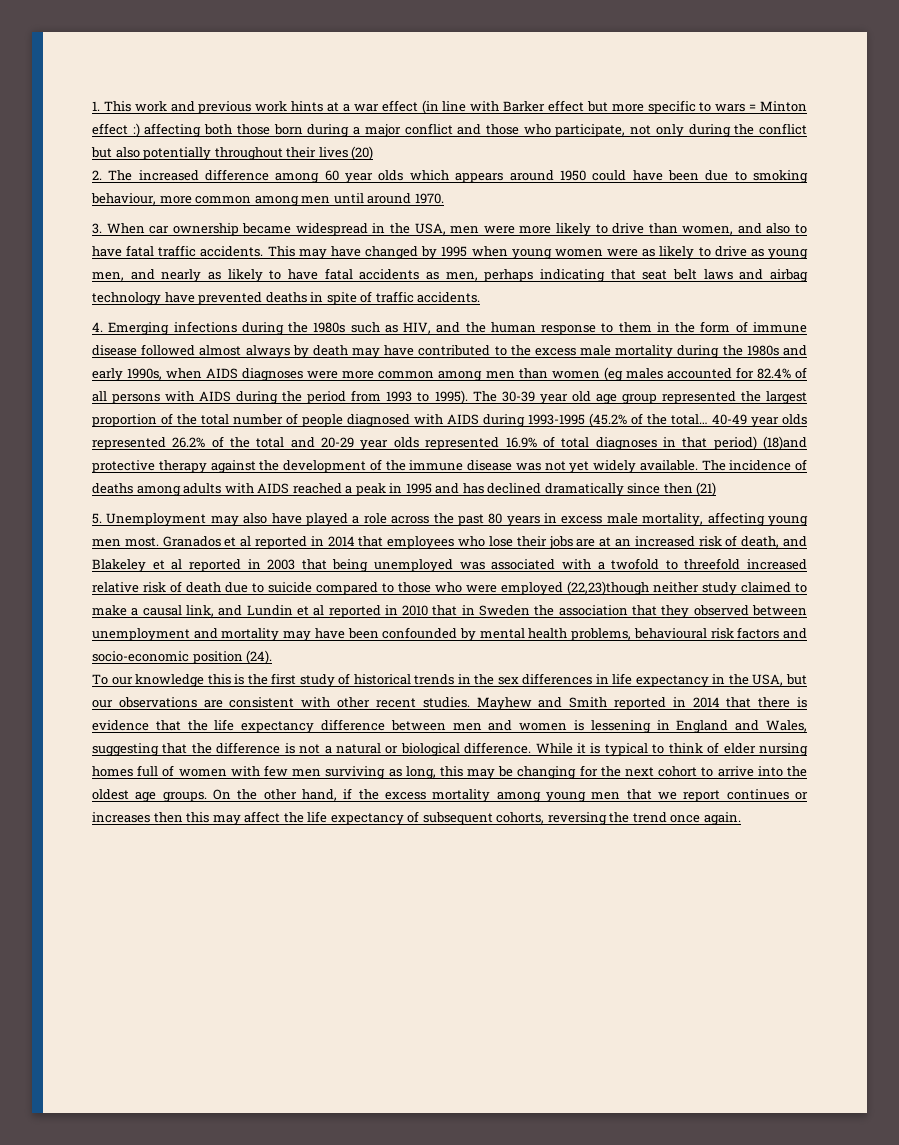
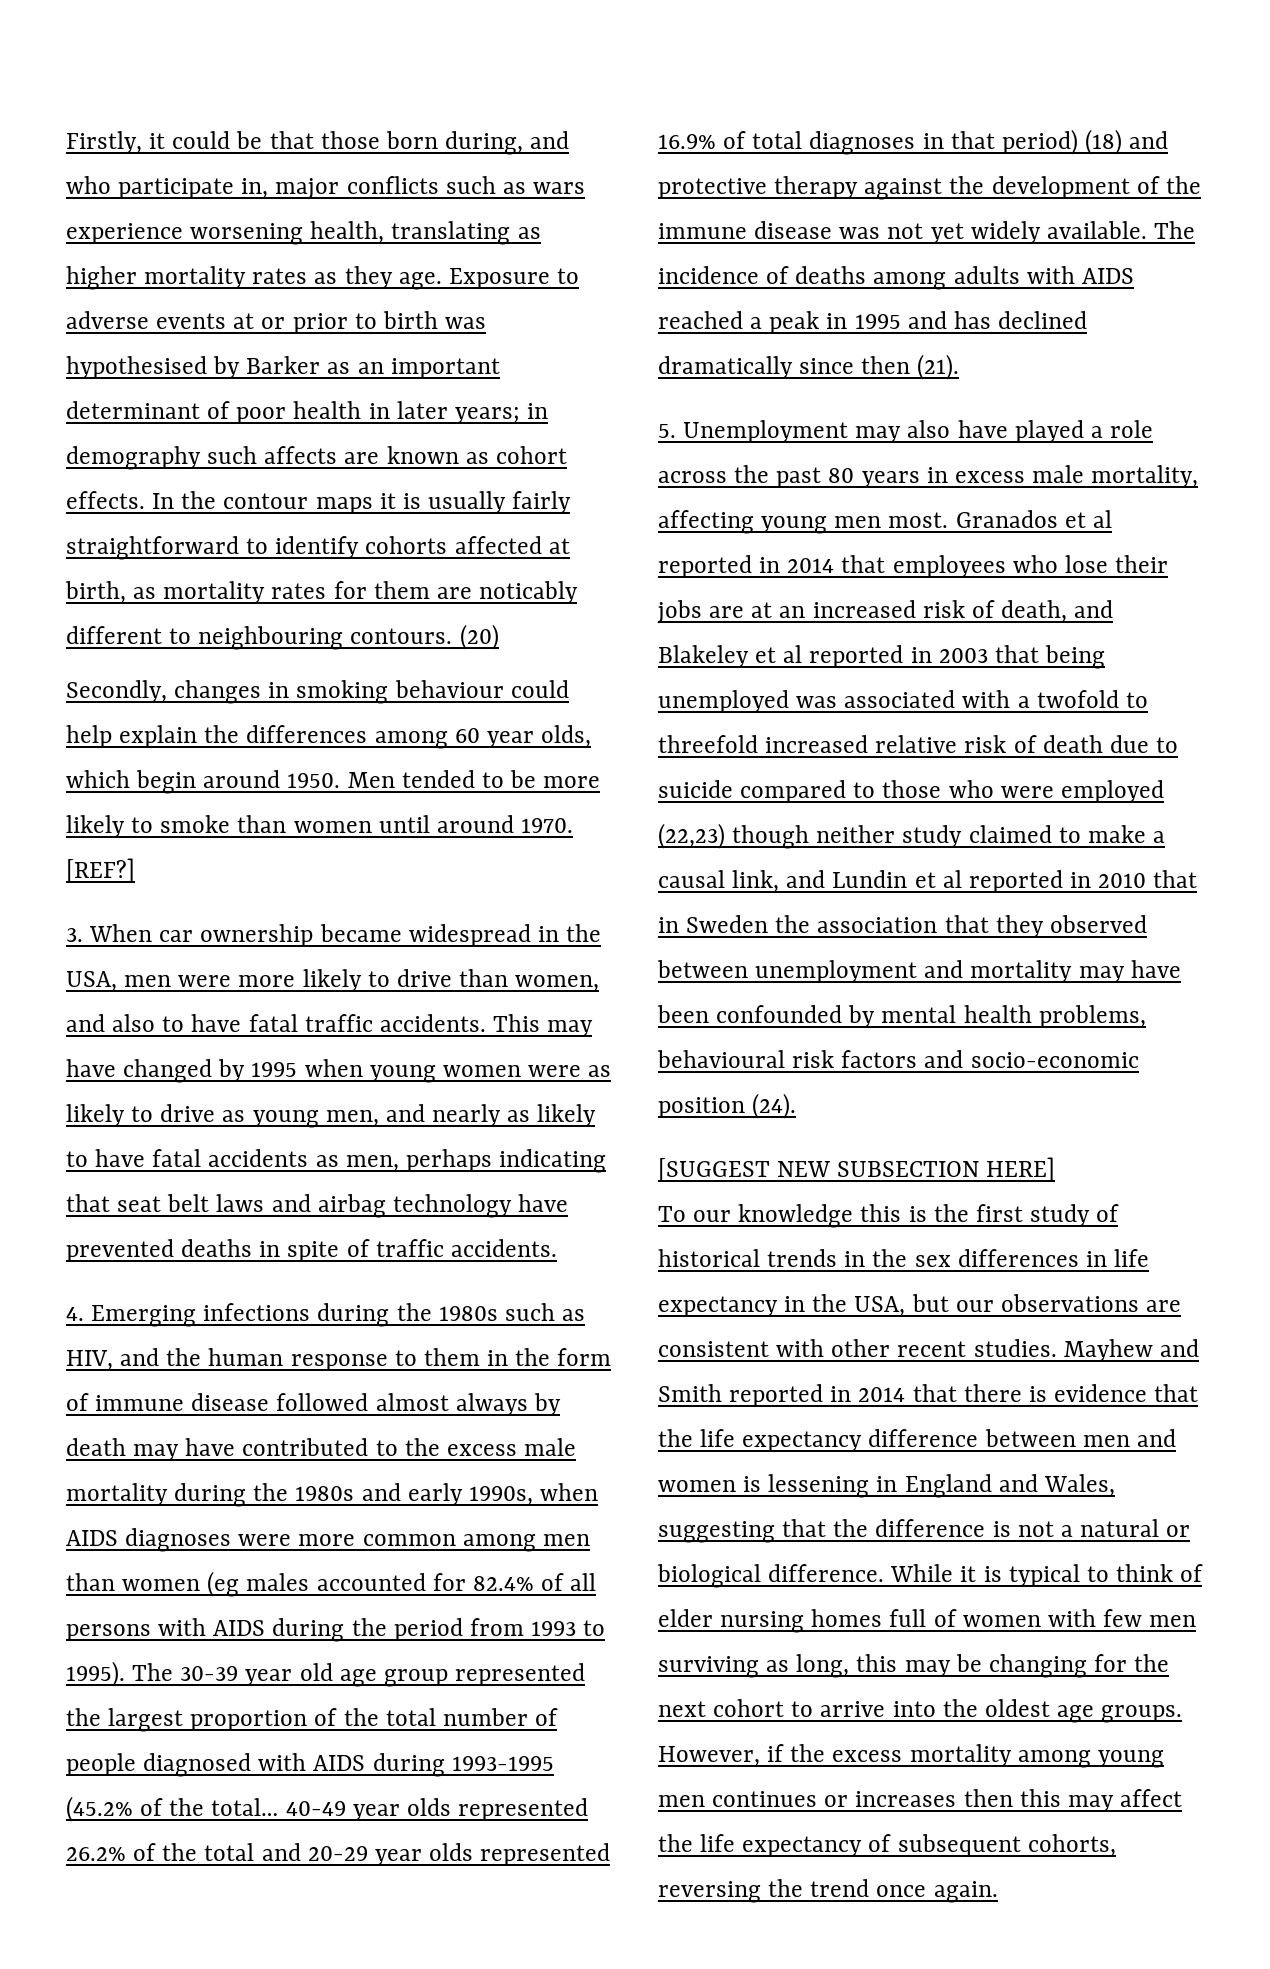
[92,100,808,114] [92,123,807,137] [91,146,374,160] [92,169,809,183] [91,193,331,206] 1. This work and previous work hints at a war effect (in line with Barker effect but more specific to wars = Minton effect :) affecting both those born during a major conflict and those who participate, not only during the conflict but also potentially throughout their lives (20) // 2. The increased difference among 60 year olds which appears around 1950 could have been due to smoking behaviour, more common among men -> [66,131,570,155] [66,176,586,200] [66,221,541,245] [66,266,580,290] [66,311,487,334] [66,356,500,379] [66,401,549,424] [66,446,567,470] [66,491,572,514] [66,536,570,560] [65,581,579,604] [66,624,499,650] [66,680,569,704] [66,725,592,749] [66,770,601,794] [66,815,372,838] Firstly, it could be that those born during, and who participate in, major conflicts such as wars experience worsening health, translating as higher mortality rates as they age. Exposure to adverse events at or prior to birth was hypothesised by Barker as an important determinant of poor health in later years; in demography such affects are known as cohort effects. In the contour maps it is usually fairly straightforward to identify cohorts affected at birth, as mortality rates for them are noticably different to neighbouring contours. (20) // Secondly, changes in smoking behaviour could help explain the differences among 60 year olds, which begin around 1950. Men tended to be more likely to smoke than women
(444, 198) none -> [66,858,135,883] [REF?]
[763,436,808,450] (18)and -> [1085,129,1169,155] (18) and
[696,482,717,496] (21) -> [917,354,960,380] (21).
[567,581,649,595] (22,23)though -> [658,823,810,849] (22,23) though
(273, 657) none -> [658,1157,1056,1182] // [SUGGEST NEW SUBSECTION HERE]
[213,789,338,801] On the other hand, -> [658,1746,760,1767] However,
[626,789,721,802] that we report -> (705, 1801) none

